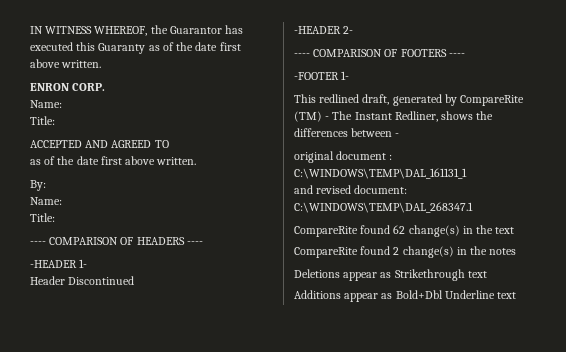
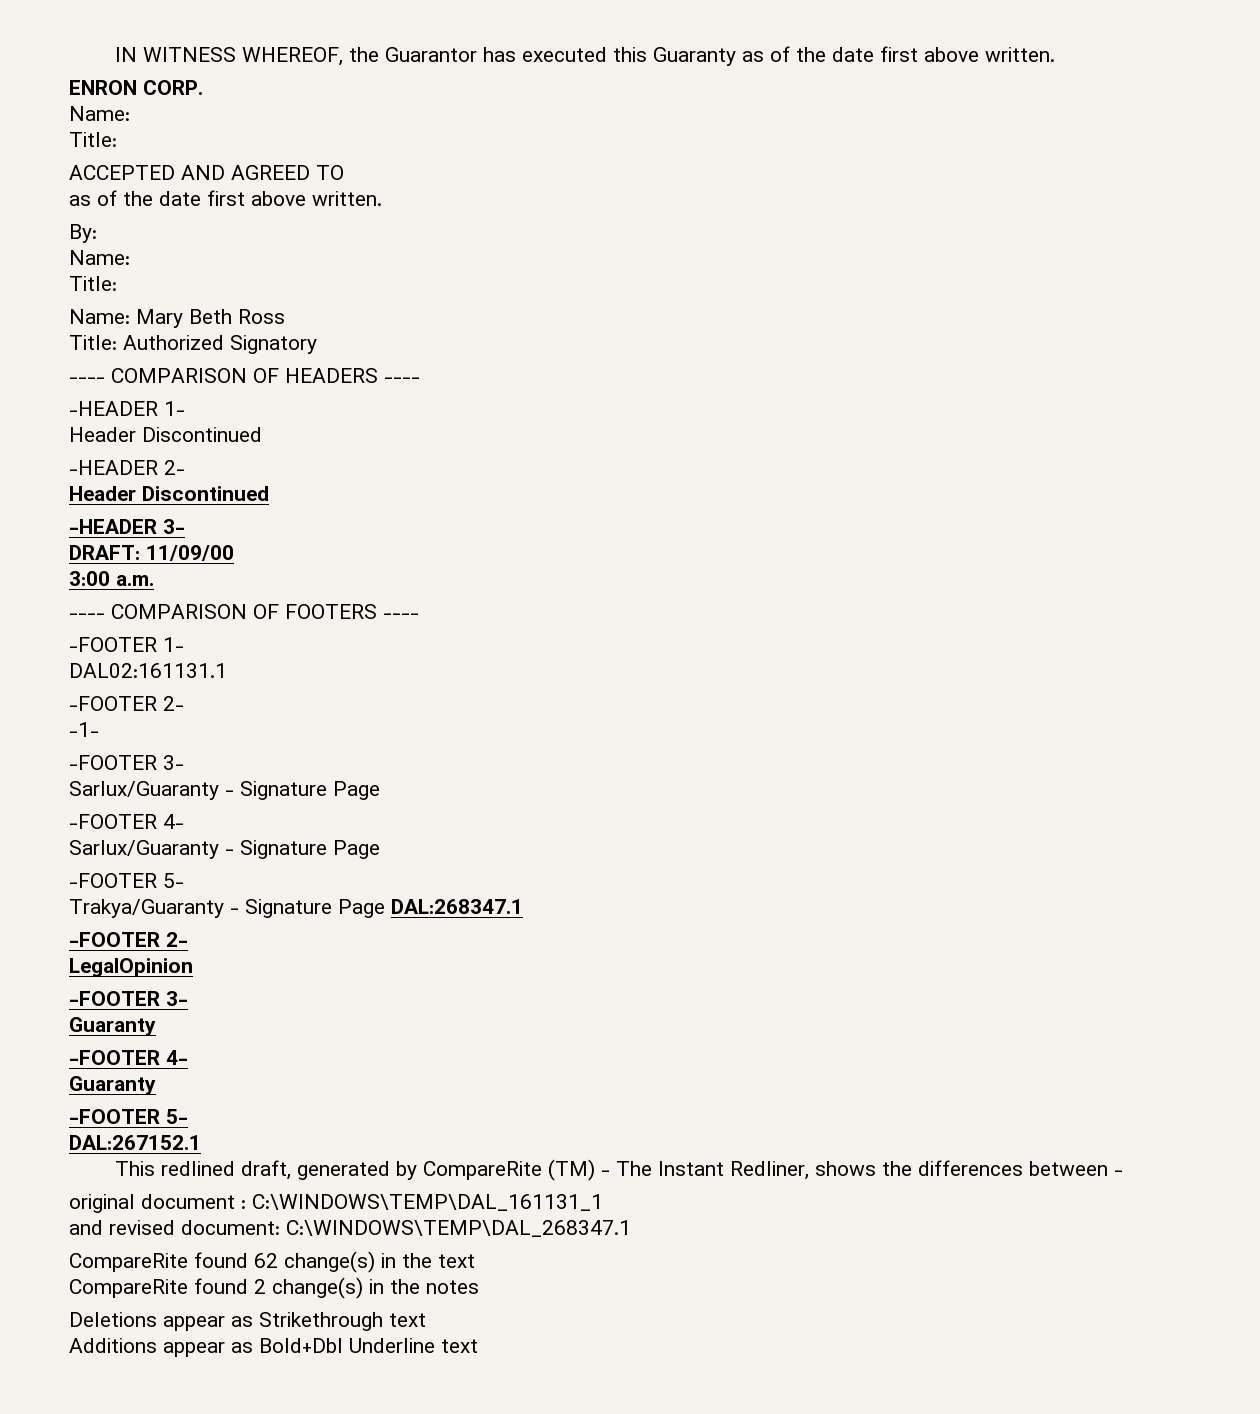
(55, 217) none -> [69,309,285,328] [69,335,317,354] // Name: Mary Beth Ross // Title: Authorized Signatory
(354, 30) none -> [69,486,269,501] [69,519,185,534] [69,545,234,561] [69,571,154,586] // Header Discontinued // -HEADER 3- // DRAFT: 11/09/00 // 3:00 a.m.
(350, 75) none -> [69,663,227,678] [69,696,184,711] [69,722,99,737] [69,755,184,770] [69,781,380,800] [69,814,184,829] [69,840,380,859] [69,873,184,888] [69,899,523,918] [69,932,188,947] [69,958,193,977] [69,991,188,1006] [69,1017,156,1036] [69,1050,188,1065] [69,1076,156,1095] [69,1109,188,1124] [69,1135,201,1150] // DAL02:161131.1 // -FOOTER 2- // -1- // -FOOTER 3- // Sarlux/Guaranty - Signature Page // -FOOTER 4- // Sarlux/Guaranty - Signature Page // -FOOTER 5- // Trakya/Guaranty - Signature Page DAL:268347.1 // -FOOTER 2- // LegalOpinion // -FOOTER 3- // Guaranty // -FOOTER 4- // Guaranty // -FOOTER 5- // DAL:267152.1

